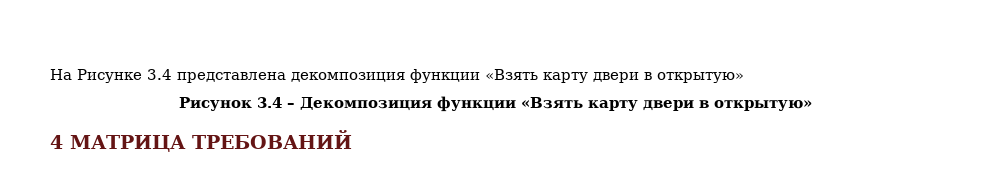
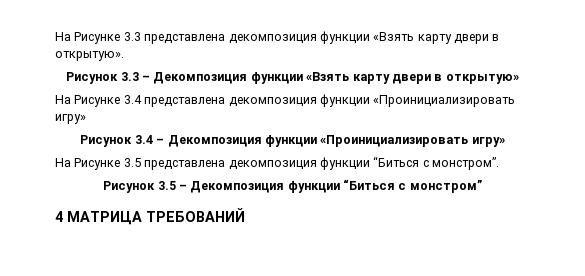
[50,69,172,83] На Рисунке 3.4 -> [55,32,141,44] На Рисунке 3.3
[657,72,744,83] [178,97,282,111] открытую» // Рисунок 3.4 -> [55,51,124,61] [66,72,139,84] открытую». // Рисунок 3.3
(812, 105) none -> [55,94,516,107] [55,114,86,124] [80,135,505,147] [55,156,499,170] [103,179,482,193] // На Рисунке 3.4 представлена декомпозиция функции «Проинициализировать игру» // Рисунок 3.4 – Декомпозиция функции «Проинициализировать игру» // На Рисунке 3.5 представлена декомпозиция функции “Биться с монстром”. // Рисунок 3.5 – Декомпозиция функции “Биться с монстром”

